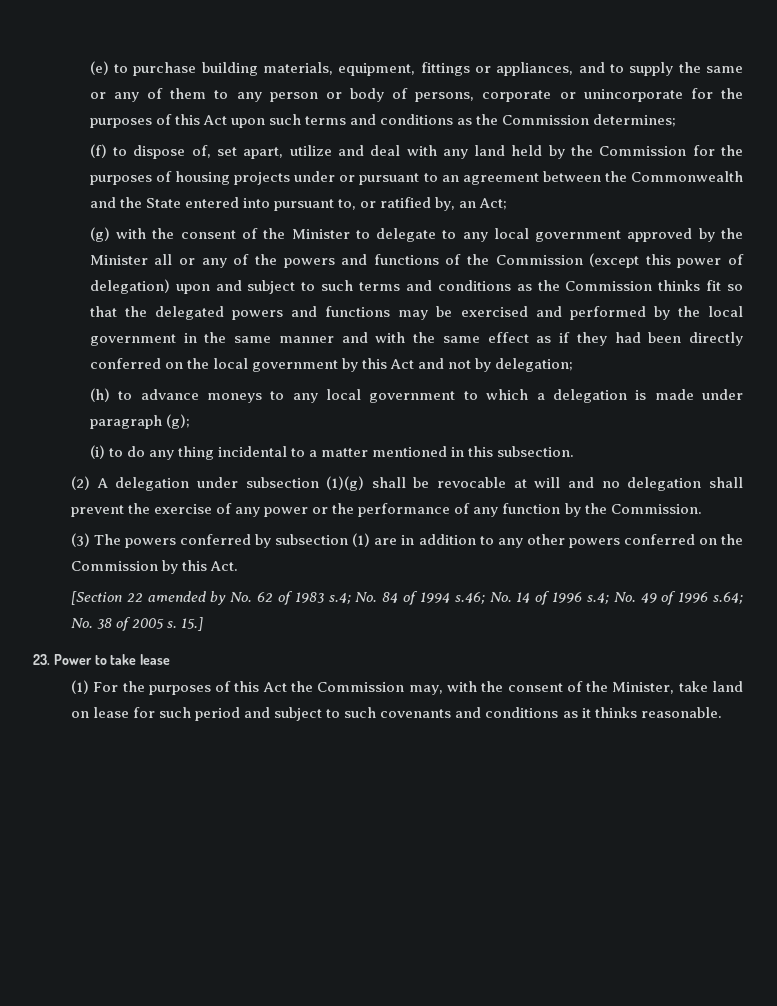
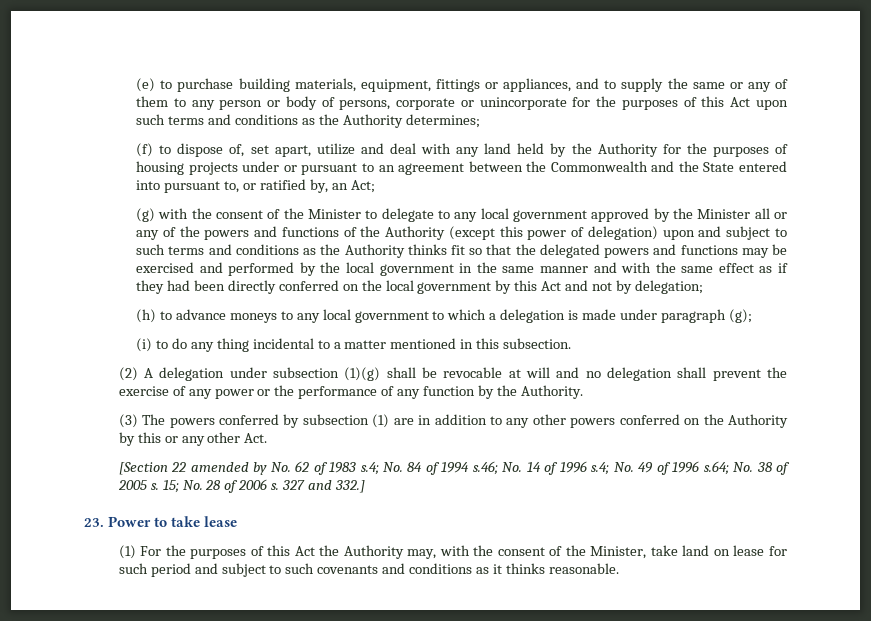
[502,115,590,125] Commission -> [342,114,403,128] Authority
[599,146,687,156] Commission -> [597,143,658,157] Authority
[495,255,583,265] Commission -> [385,226,446,240] Authority
[565,281,653,291] Commission -> [344,244,405,258] Authority
[610,504,702,514] Commission. -> [520,385,583,399] Authority.
[70,560,207,574] Commission by this -> [728,414,789,428] [118,432,241,446] Authority by this or any other
[181,617,204,631] 15.] -> [162,479,365,493] 15; No. 28 of 2006 s. 327 and 332.]
[317,682,405,692] Commission -> [343,545,404,559] Authority

